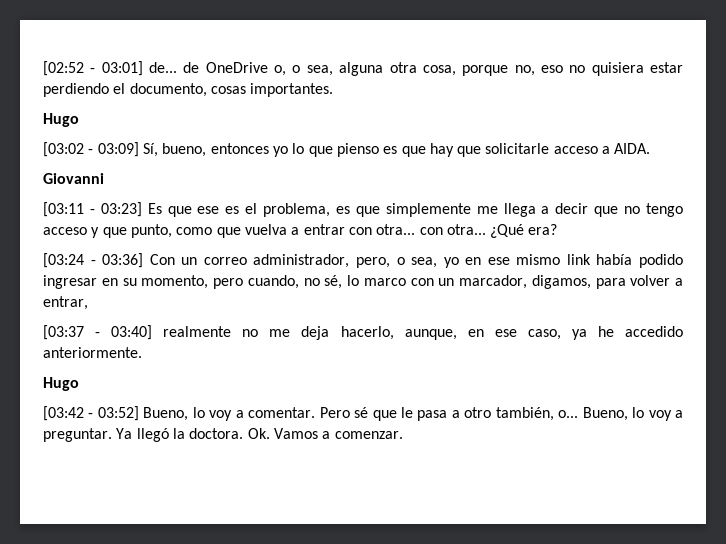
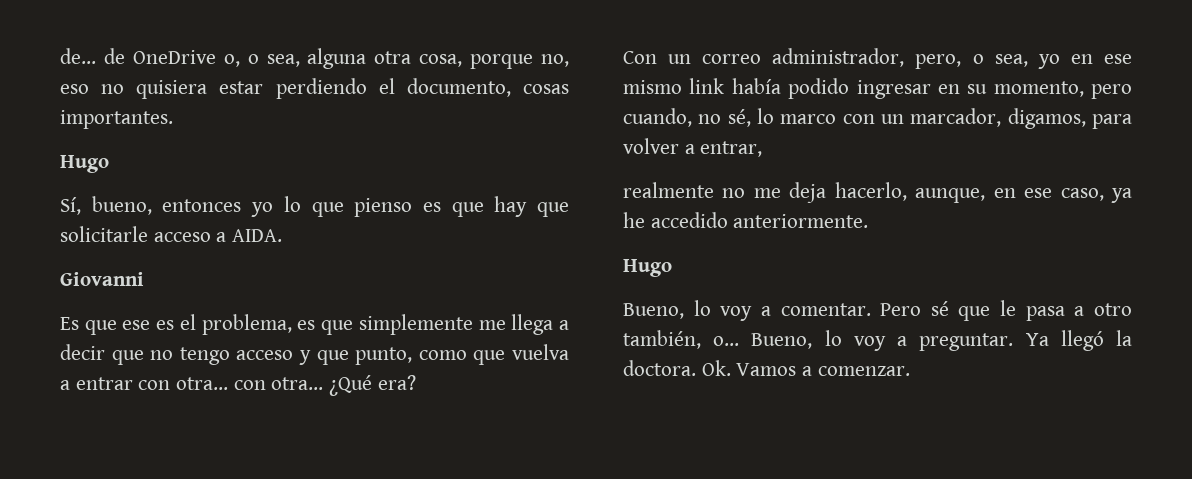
[43,61,143,76] [02:52 - 03:01] -> (60, 56) none
[43,142,139,157] [03:02 - 03:09] -> (109, 164) none
[43,202,142,217] [03:11 - 03:23] -> (144, 279) none
[43,253,144,268] [03:24 - 03:36] -> (416, 382) none
[43,325,153,340] [03:37 - 03:40] -> (763, 149) none
[43,406,139,421] [03:42 - 03:52] -> (672, 268) none

